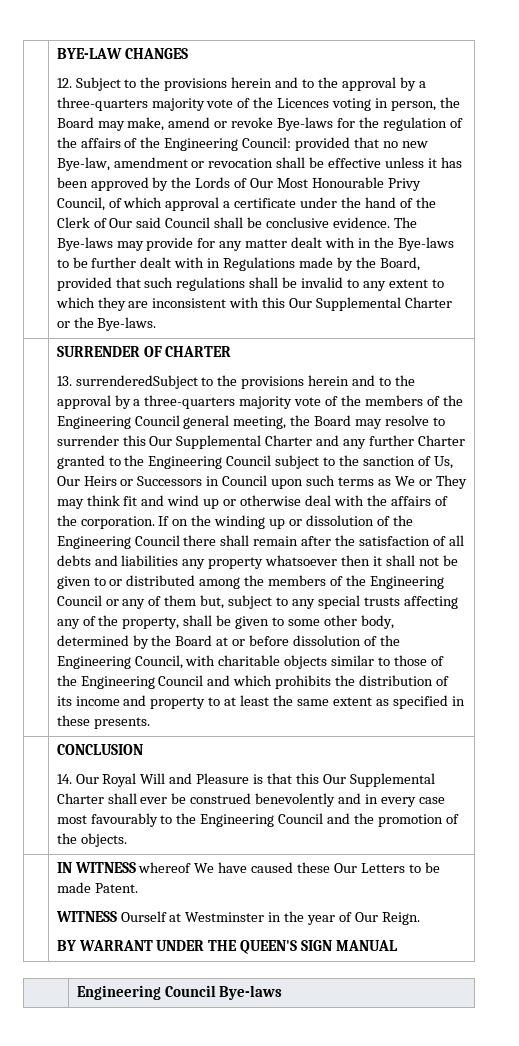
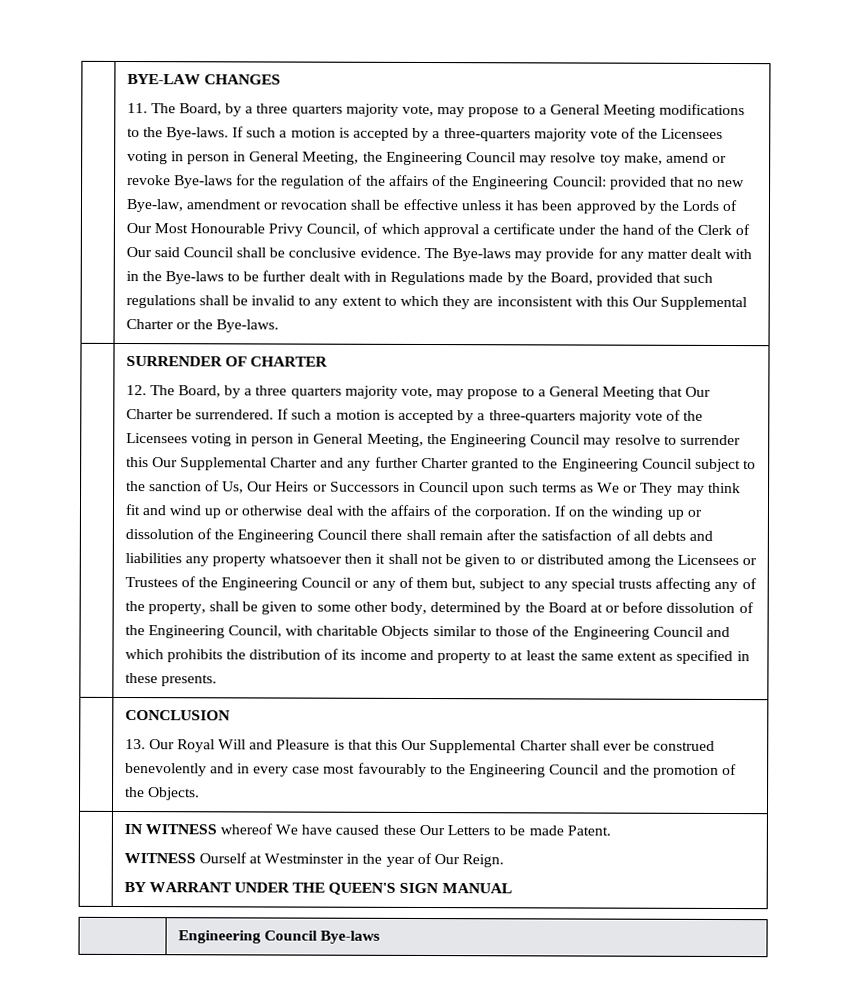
[56,77,426,91] [56,97,460,111] [56,117,125,131] 12. Subject to the provisions herein and to the approval by a three-quarters majority vote of the Licences voting in person, the Board may -> [126,103,746,118] [126,126,724,142] [126,151,621,166] 11. The Board, by a three quarters majority vote, may propose to a General Meeting modifications to the Bye-laws. If such a motion is accepted by a three-quarters majority vote of the Licensees voting in person in General Meeting, the Engineering Council may resolve toy
[56,375,415,389] [56,395,463,409] [56,415,352,429] 13. surrenderedSubject to the provisions herein and to the approval by a three-quarters majority vote of the members of the Engineering Council general meeting, the Board -> [125,385,712,400] [125,408,704,424] [125,433,581,448] 12. The Board, by a three quarters majority vote, may propose to a General Meeting that Our Charter be surrendered. If such a motion is accepted by a three-quarters majority vote of the Licensees voting in person in General Meeting, the Engineering Council
[268,575,327,586] members -> [677,554,758,566] [124,577,178,588] Licensees or Trustees
[284,655,328,669] objects -> [381,625,430,640] Objects
[56,774,72,784] 14. -> [124,739,146,750] 13.
[80,833,127,847] objects. -> [147,787,200,801] Objects.

